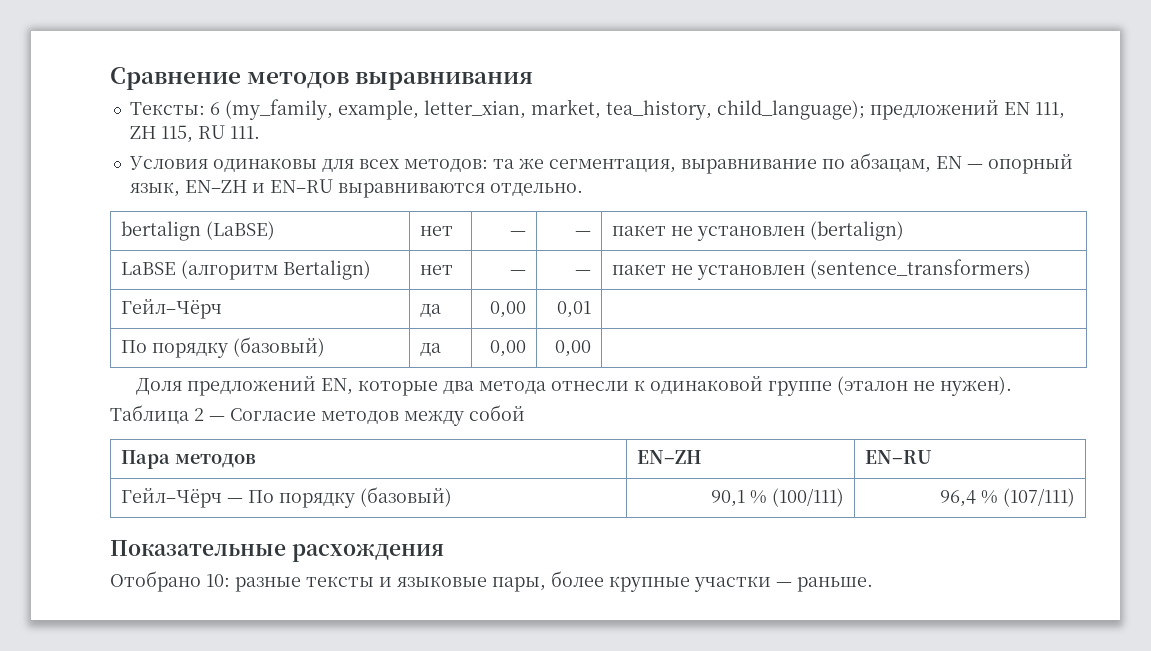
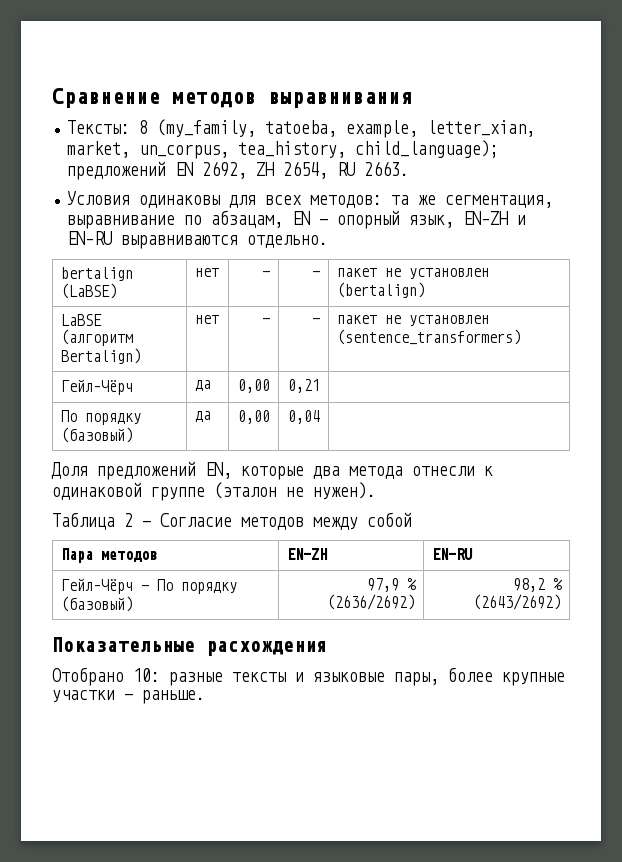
[209,99,333,120] 6 (my_family, -> [139,119,338,137] 8 (my_family, tatoeba,
(601, 109) none -> [139,144,230,159] un_corpus,
[1034,102,1065,119] [129,125,260,143] 111, ZH 115, RU 111. -> [202,161,410,179] 2692, ZH 2654, RU 2663.
[556,301,591,318] 0,01 -> [288,379,321,393] 0,21
[554,340,591,357] 0,00 -> [288,410,321,424] 0,04
[710,488,844,507] [939,488,1075,507] 90,1 % (100/111) | 96,4 % (107/111) -> [367,578,418,592] [327,594,416,610] [513,578,564,592] [473,594,562,610] 97,9 % (2636/2692) | 98,2 % (2643/2692)

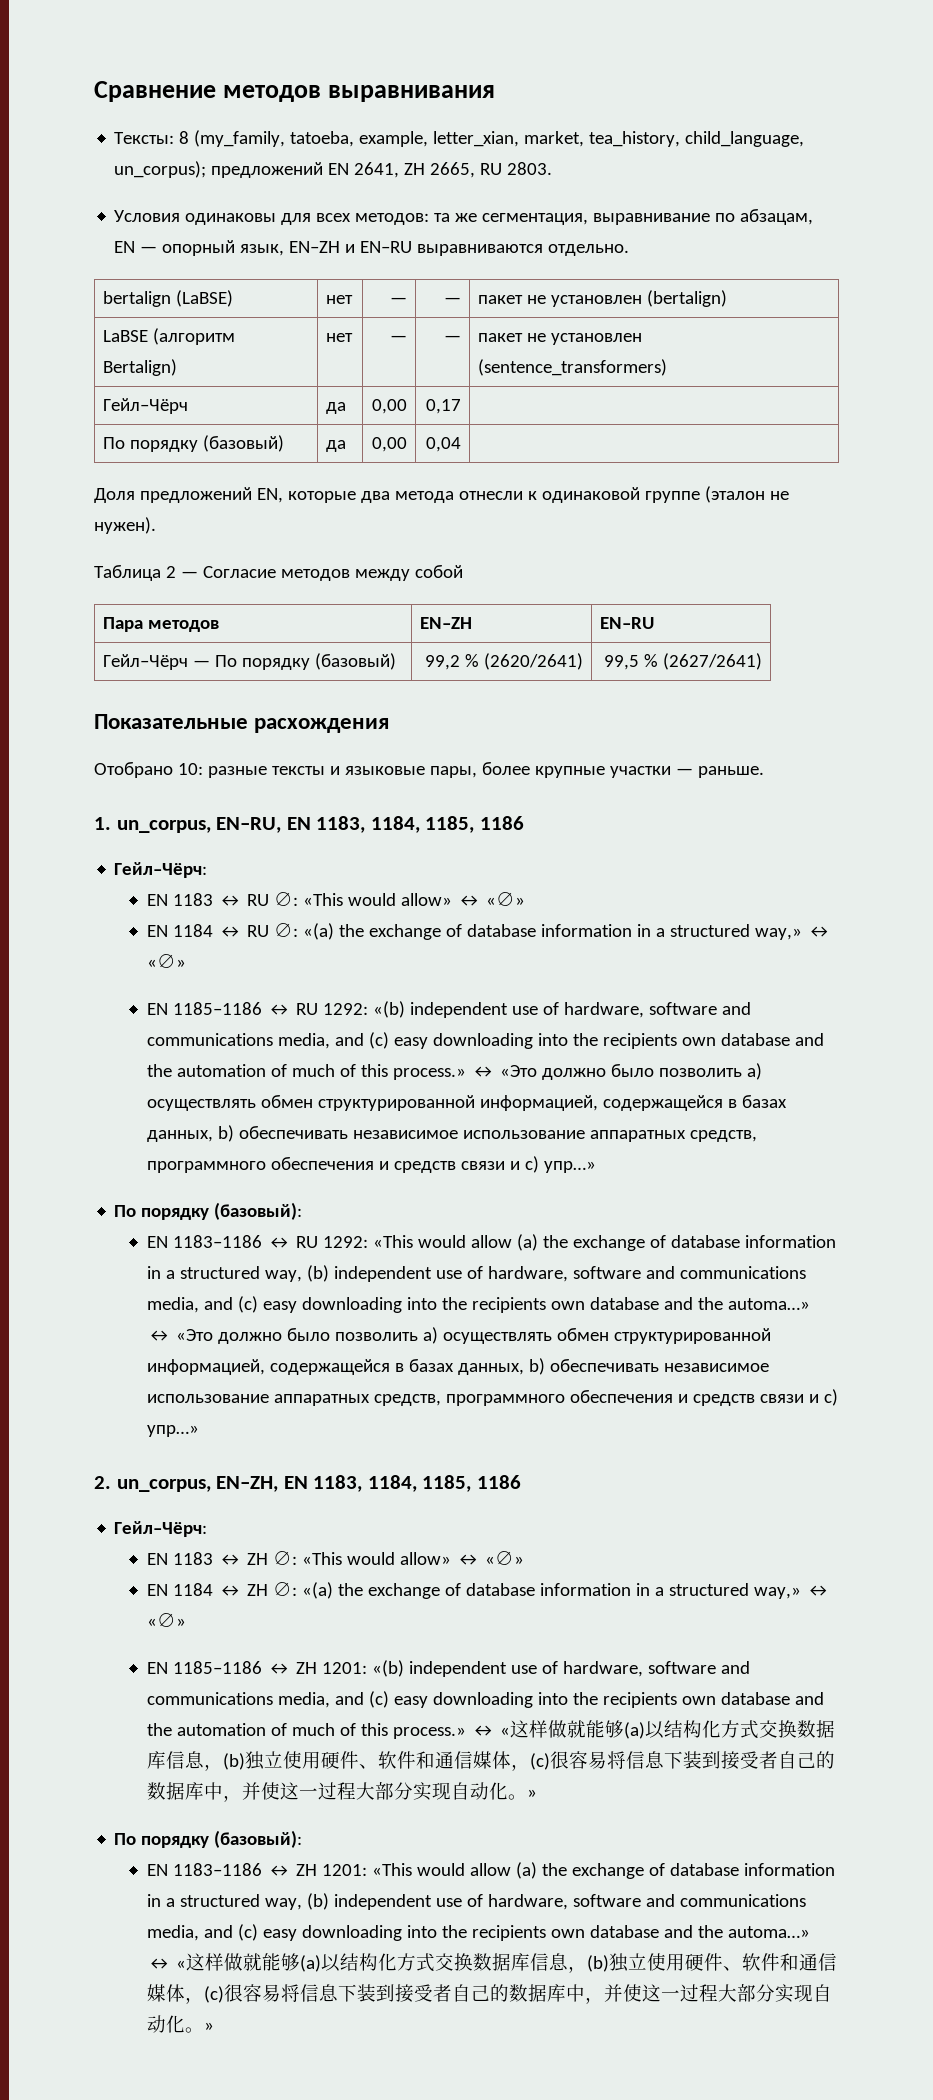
[139,140,500,159] [67,161,410,180] un_corpus, tea_history, child_language); предложений EN 2692, ZH 2654, RU 2663. -> [589,131,805,147] [114,161,553,178] tea_history, child_language, un_corpus); предложений EN 2641, ZH 2665, RU 2803.
[288,379,321,393] 0,21 -> [426,399,462,414] 0,17
[367,578,418,592] [327,594,416,610] [513,578,564,592] [473,594,562,610] 97,9 % (2636/2692) | 98,2 % (2643/2692) -> [425,653,584,670] [604,653,763,670] 99,2 % (2620/2641) | 99,5 % (2627/2641)
(205, 697) none -> [94,816,524,833] [114,862,208,878] [147,892,526,906] [147,923,831,940] [147,954,187,968] [147,1001,752,1018] [147,1032,825,1049] [147,1063,763,1080] [147,1095,788,1111] [147,1125,758,1142] [147,1156,597,1173] [114,1202,303,1220] [147,1234,837,1251] [147,1265,807,1282] [147,1296,811,1313] [147,1327,772,1344] [147,1358,770,1375] [147,1389,839,1406] [147,1425,200,1437] [94,1475,521,1492] [114,1521,208,1537] [147,1551,525,1565] [147,1582,830,1599] [147,1613,187,1627] [147,1660,751,1677] [147,1691,825,1708] [147,1720,836,1739] [147,1751,836,1771] [147,1782,538,1802] [114,1830,303,1848] [147,1862,836,1879] [147,1893,807,1910] [147,1924,811,1941] [147,1953,838,1973] [147,1984,833,2004] [147,2015,215,2033] // 1. un_corpus, EN–RU, EN 1183, 1184, 1185, 1186 // Гейл–Чёрч: // EN 1183 ↔ RU ∅: «This would allow» ↔ «∅» // EN 1184 ↔ RU ∅: «(a) the exchange of database information in a structured way,» ↔ «∅» // EN 1185–1186 ↔ RU 1292: «(b) independent use of hardware, software and communications media, and (c) easy downloading into the recipients own database and the automation of much of this process.» ↔ «Это должно было позволить a) осуществлять обмен структурированной информацией, содержащейся в базах данных, b) обеспечивать независимое использование аппаратных средств, программного обеспечения и средств связи и c) упр…» // По порядку (базовый): // EN 1183–1186 ↔ RU 1292: «This would allow (a) the exchange of database information in a structured way, (b) independent use of hardware, software and communications media, and (c) easy downloading into the recipients own database and the automa…» ↔ «Это должно было позволить a) осуществлять обмен структурированной информацией, содержащейся в базах данных, b) обеспечивать независимое использование аппаратных средств, программного обеспечения и средств связи и c) упр…» // 2. un_corpus, EN–ZH, EN 1183, 1184, 1185, 1186 // Гейл–Чёрч: // EN 1183 ↔ ZH ∅: «This would allow» ↔ «∅» // EN 1184 ↔ ZH ∅: «(a) the exchange of database information in a structured way,» ↔ «∅» // EN 1185–1186 ↔ ZH 1201: «(b) independent use of hardware, software and communications media, and (c) easy downloading into the recipients own database and the automation of much of this process.» ↔ «这样做就能够(a)以结构化方式交换数据库信息，(b)独立使用硬件、软件和通信媒体，(c)很容易将信息下装到接受者自己的数据库中，并使这一过程大部分实现自动化。» // По порядку (базовый): // EN 1183–1186 ↔ ZH 1201: «This would allow (a) the exchange of database information in a structured way, (b) independent use of hardware, software and communications media, and (c) easy downloading into the recipients own database and the automa…» ↔ «这样做就能够(a)以结构化方式交换数据库信息，(b)独立使用硬件、软件和通信媒体，(c)很容易将信息下装到接受者自己的数据库中，并使这一过程大部分实现自动化。»

